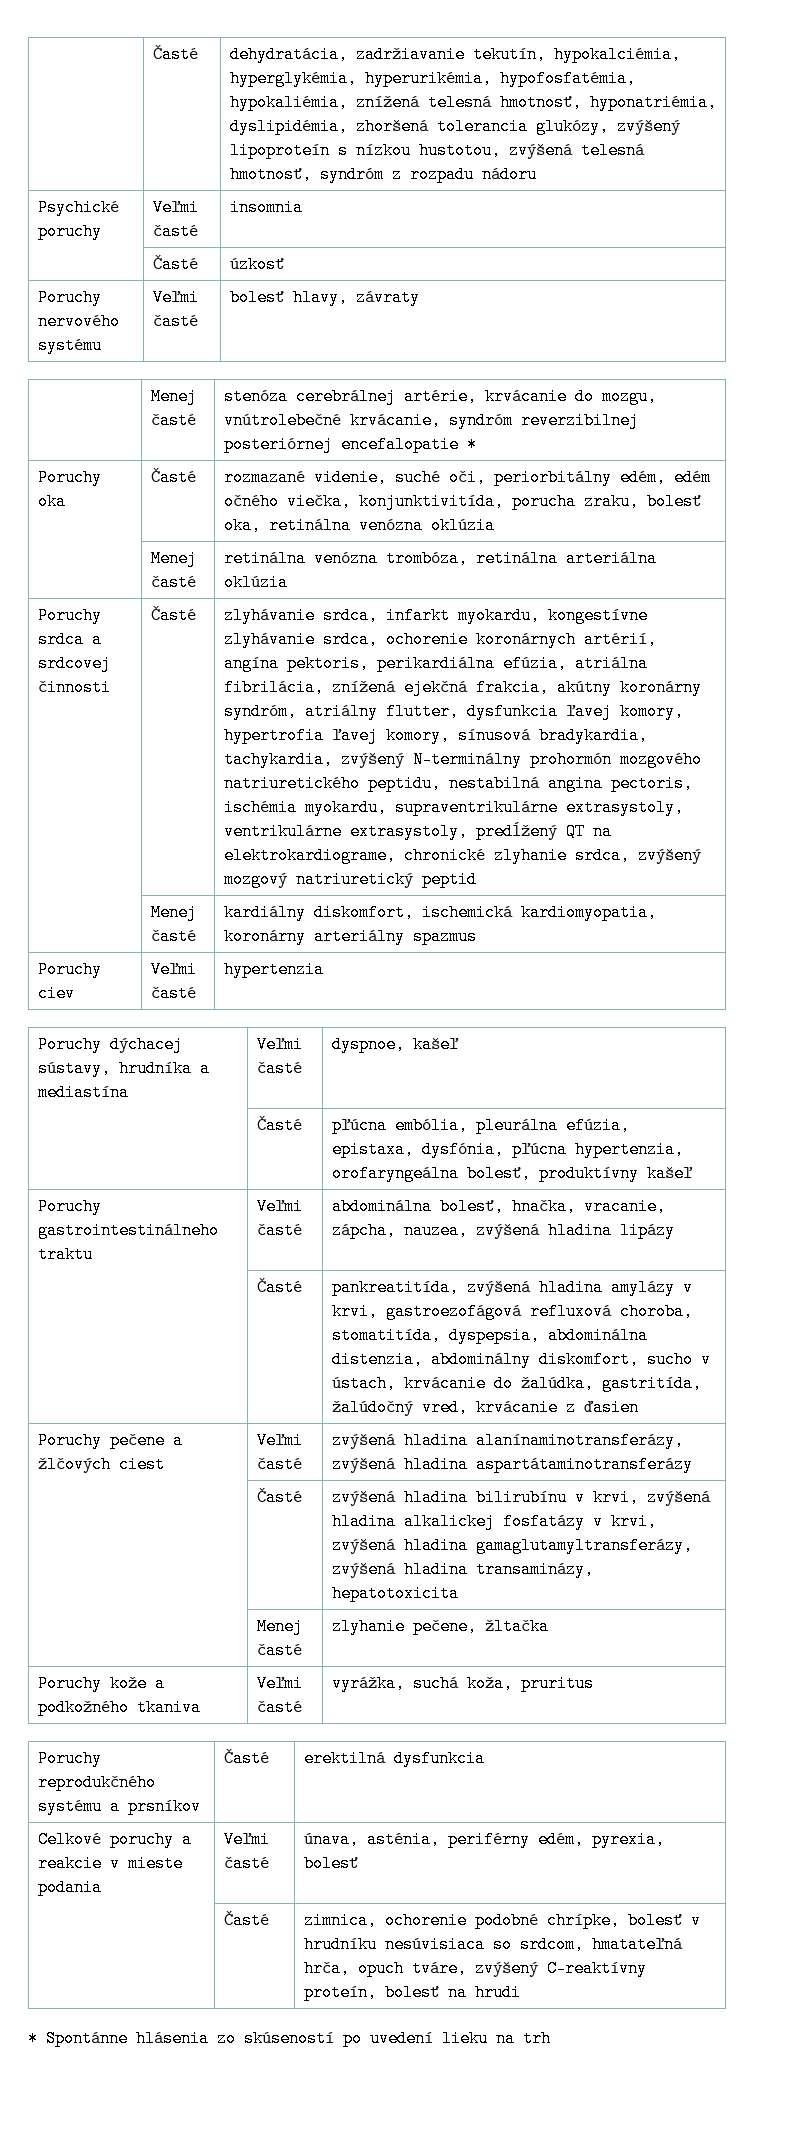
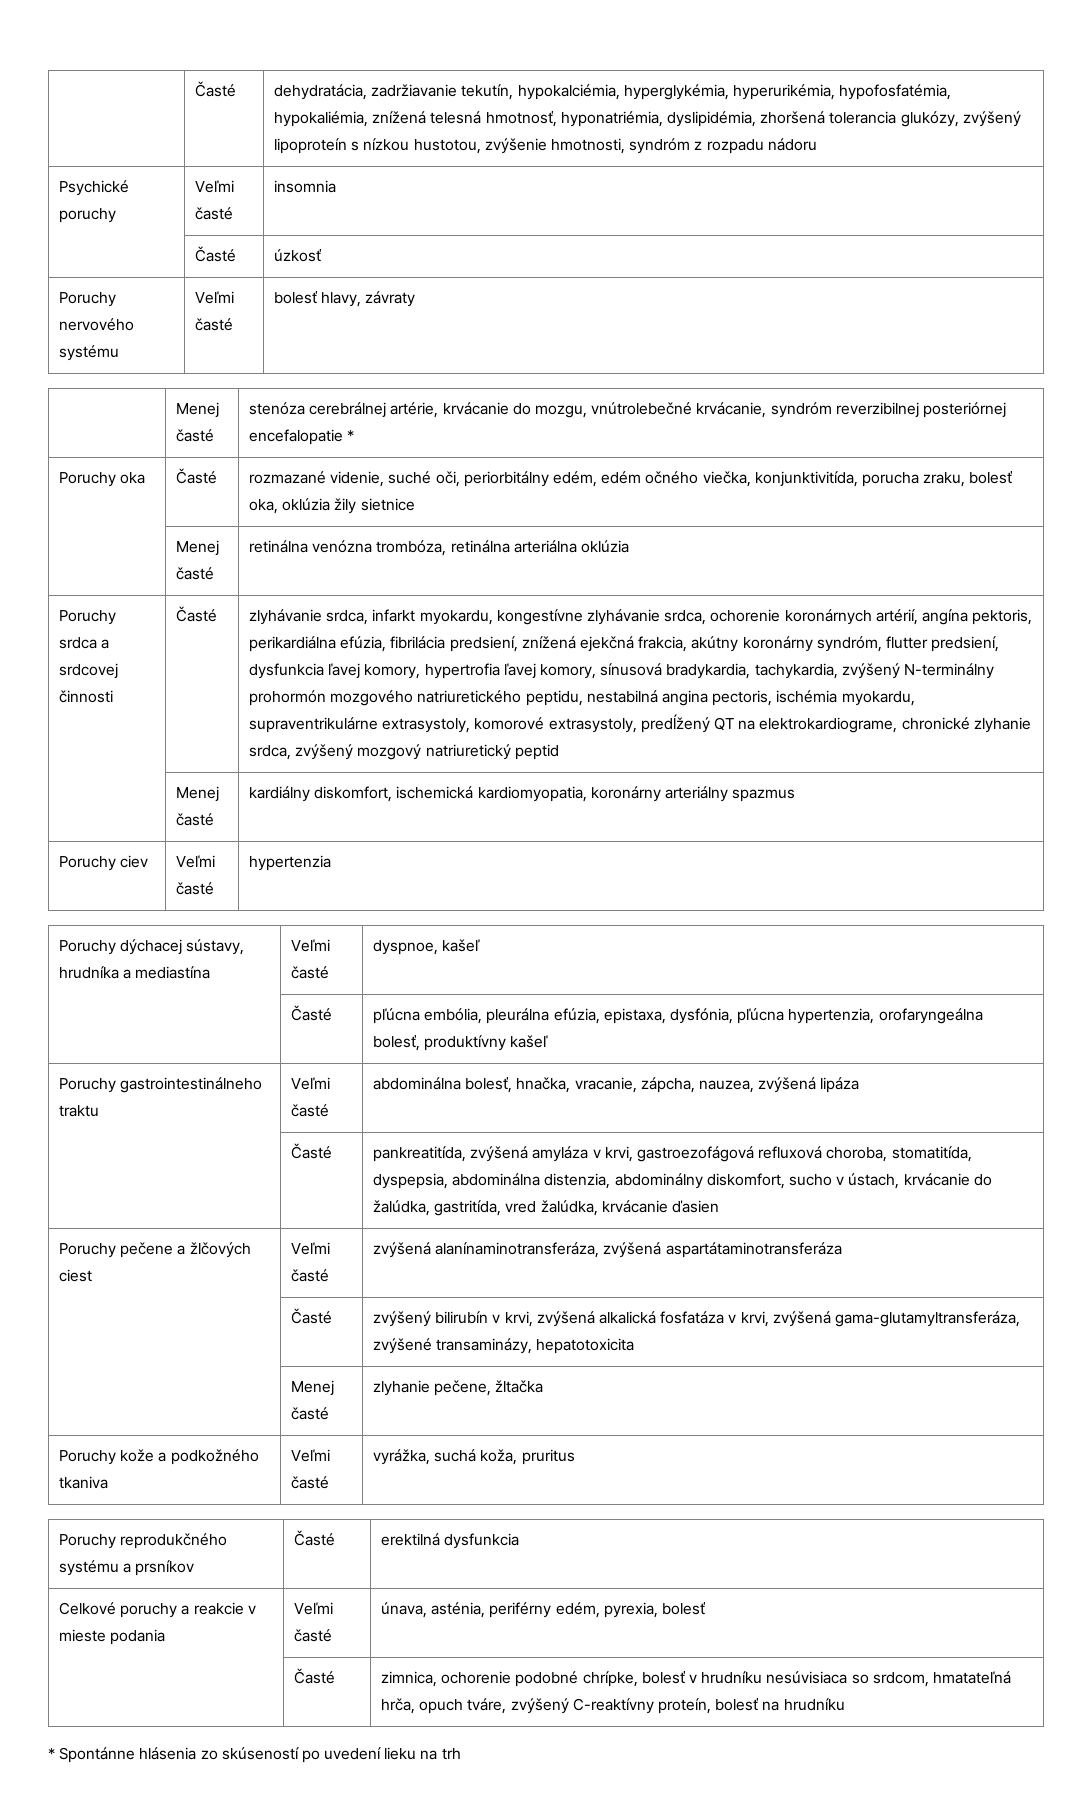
[508,142,645,159] [229,166,312,183] zvýšená telesná hmotnosť, -> [484,138,626,154] zvýšenie hmotnosti,
[268,517,495,534] retinálna venózna oklúzia -> [282,498,415,514] oklúzia žily sietnice
[574,655,648,672] [223,679,324,696] atriálna fibrilácia, -> [390,636,518,652] fibrilácia predsiení,
[304,703,459,720] atriálny flutter, -> [885,636,1000,652] flutter predsiení,
[223,823,342,840] ventrikulárne -> [474,717,545,730] komorové
[547,1222,675,1239] hladina lipázy -> [820,1077,860,1093] lipáza
[538,1279,675,1296] hladina amylázy -> [532,1146,589,1162] amyláza
[331,1399,576,1416] žalúdočný vred, krvácanie z -> [505,1200,668,1216] vred žalúdka, krvácanie
[403,1432,684,1449] [331,1456,693,1473] [256,1487,302,1506] [331,1489,711,1506] [331,1513,657,1530] [331,1537,693,1554] [331,1561,468,1578] hladina alanínaminotransferázy, zvýšená hladina aspartátaminotransferázy // | Časté | zvýšená hladina bilirubínu v krvi, zvýšená hladina alkalickej fosfatázy v krvi, zvýšená hladina gamaglutamyltransferázy, zvýšená hladina -> [435,1242,842,1258] [291,1308,333,1324] [373,1311,1020,1327] [373,1338,433,1354] alanínaminotransferáza, zvýšená aspartátaminotransferáza // | Časté | zvýšený bilirubín v krvi, zvýšená alkalická fosfatáza v krvi, zvýšená gama-glutamyltransferáza, zvýšené
[474,1984,521,2001] hrudi -> [783,1698,845,1711] hrudníku

